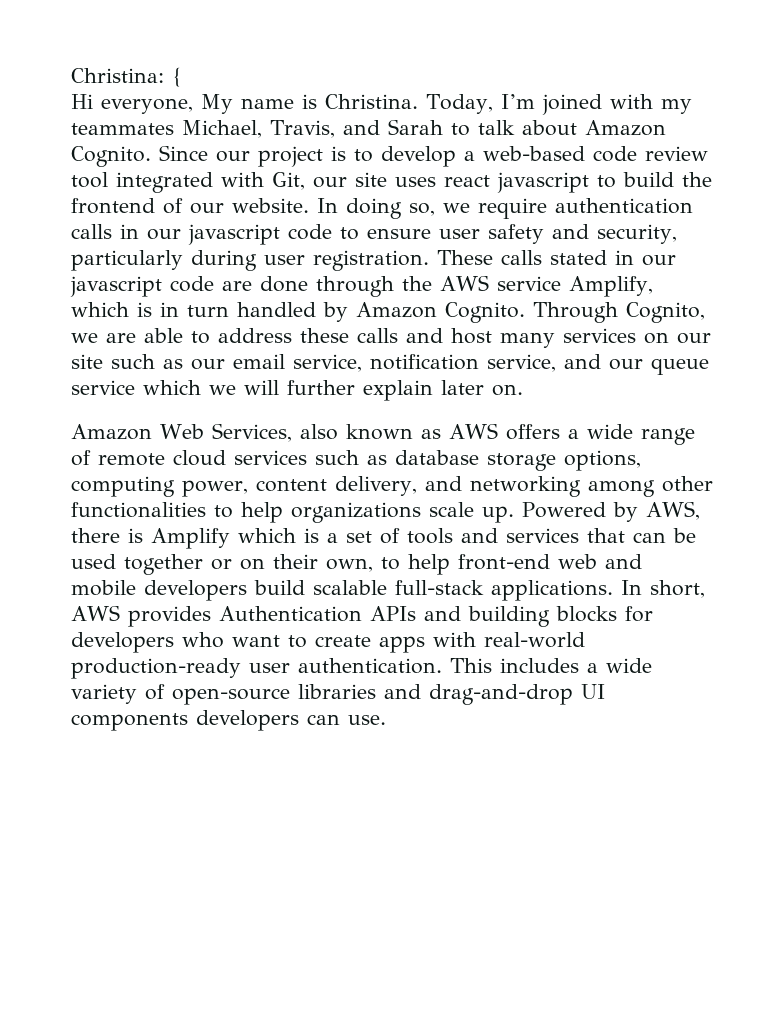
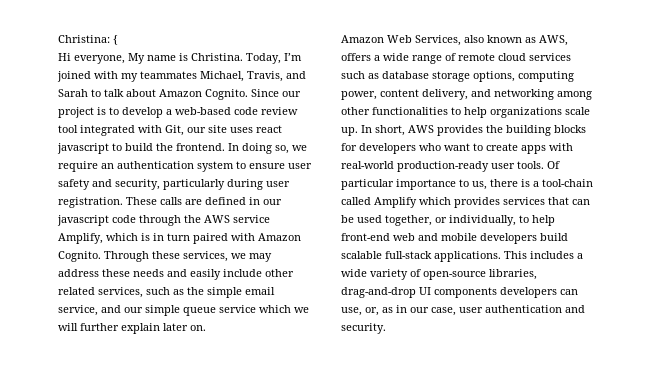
[71,198,309,214] frontend of our website. -> [176,143,225,151] frontend.
[555,198,693,214] [71,224,332,245] authentication calls in our javascript code -> [101,161,234,172] an authentication system
[550,250,676,266] [70,276,308,297] stated in our javascript code are done -> [185,197,282,205] [57,215,136,226] are defined in our javascript code
[237,302,348,322] handled by -> [193,233,255,244] paired with
[626,302,705,323] [71,328,711,348] [71,354,479,372] Cognito, we are able to address these calls and host many services on our site such as our email service, notification -> [152,251,272,262] [58,269,294,280] [58,287,275,298] these services, we may address these needs and easily include other related services, such as the simple email
(643, 364) none -> [145,305,180,316] simple
[448,423,498,439] AWS -> [539,35,568,46] AWS,
[522,501,700,522] [71,528,696,549] [71,554,642,575] [71,580,613,601] Powered by AWS, there is Amplify which is a set of tools and services that can be used together or on their own, to help front-end web and mobile developers build scalable full-stack applications. -> (358, 131) none
[218,606,461,622] Authentication APIs and -> [486,125,503,133] the
[298,658,442,674] authentication. -> [517,161,560,169] [341,179,593,190] [341,197,590,208] [341,215,555,226] [341,233,568,244] [341,251,501,262] tools. Of particular importance to us, there is a tool-chain called Amplify which provides services that can be used together, or individually, to help front-end web and mobile developers build scalable full-stack applications.
[298,684,421,699] libraries and -> [489,269,537,280] libraries,
[348,715,386,725] use. -> [341,305,585,316] [341,323,386,334] use, or, as in our case, user authentication and security.

